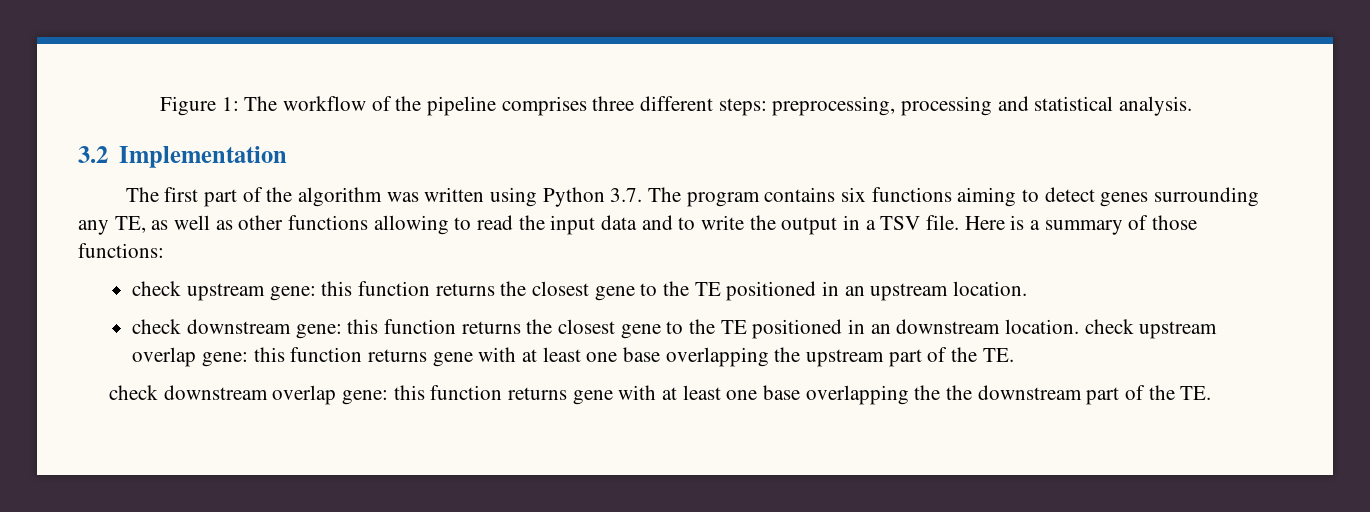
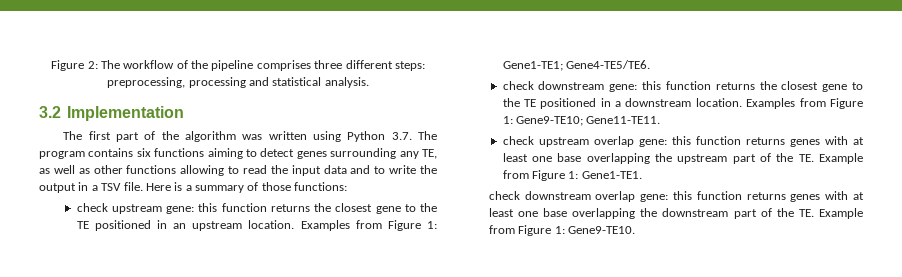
[159,96,239,116] Figure 1: -> [51,60,98,71] Figure 2:
(1027, 288) none -> [300,220,437,231] [502,60,650,71] Examples from Figure 1: Gene1-TE1; Gene4-TE5/TE6.
[870,324,891,334] an -> [615,101,622,107] a
(1079, 326) none -> [746,98,863,109] [502,116,661,126] Examples from Figure 1: Gene9-TE10; Gene11-TE11. //
[432,352,473,367] gene -> [789,139,820,147] genes
(1014, 355) none -> [819,153,863,164] [502,170,642,181] Example from Figure 1: Gene1-TE1.
[572,385,973,405] gene with at least one base overlapping the the -> [790,191,864,202] [488,208,658,219] genes with at least one base overlapping the
(1212, 393) none -> [819,208,864,219] [488,225,635,236] Example from Figure 1: Gene9-TE10.

